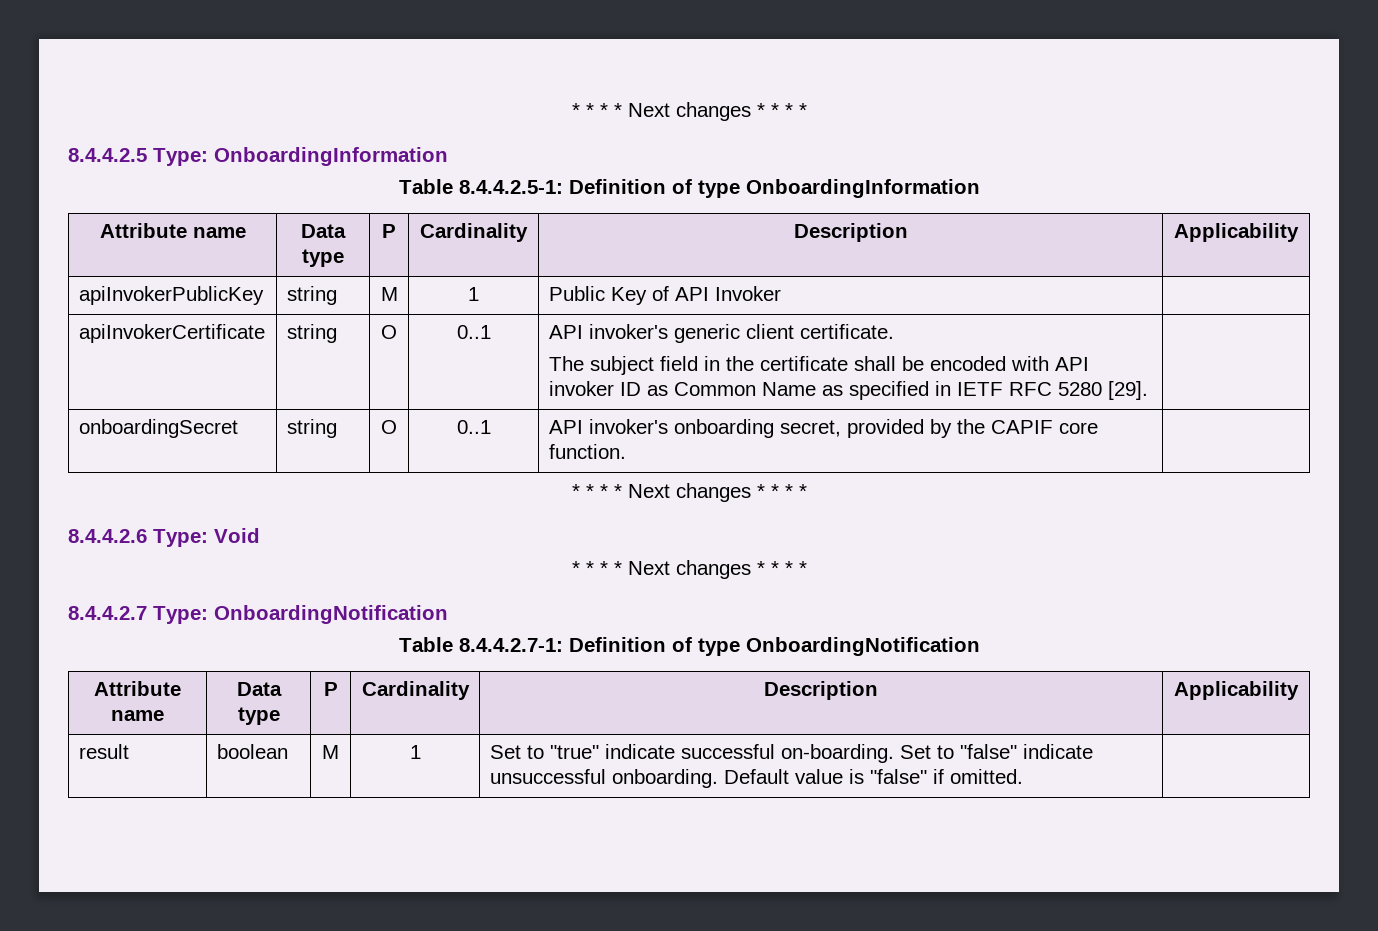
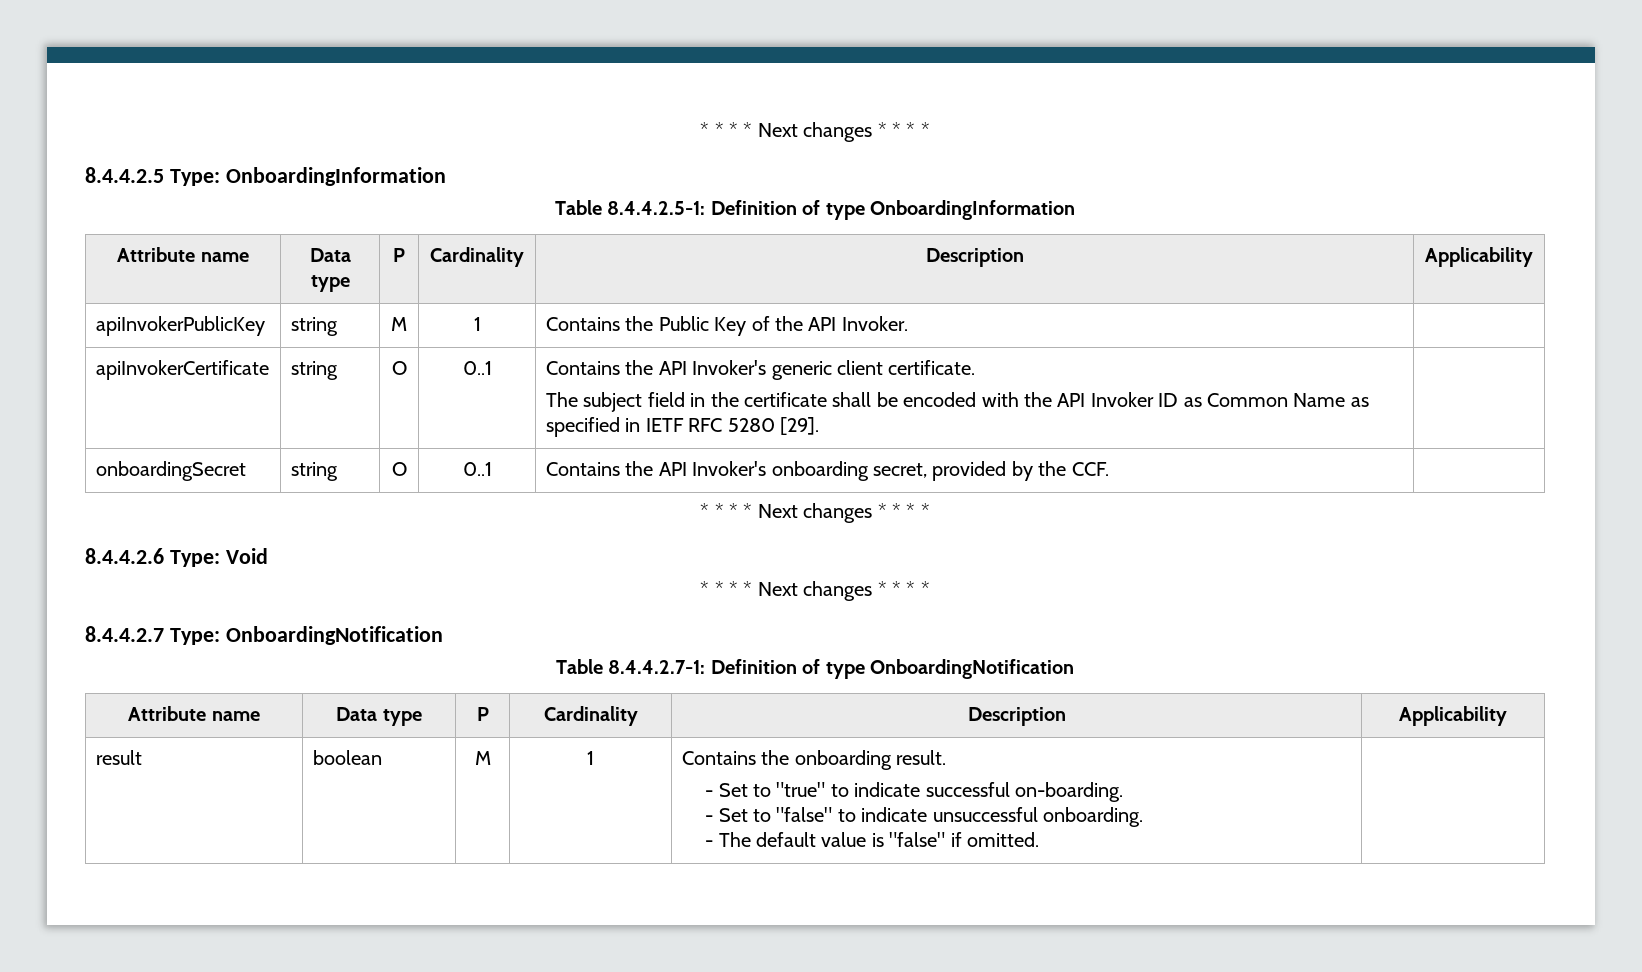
(479, 294) none -> [545,316,654,331] Contains the
[674,286,781,301] API Invoker -> [774,316,908,331] the API Invoker.
[548,324,668,339] API invoker's -> [545,360,767,375] Contains the API Invoker's
[1054,357,1089,371] [548,381,614,396] API invoker -> [1023,392,1154,407] the API Invoker
[548,419,668,434] API invoker's -> [545,461,767,476] Contains the API Invoker's
[990,420,1098,434] [548,444,626,459] CAPIF core function. -> [1071,462,1110,476] CCF.
(421, 752) none -> [681,750,947,770] [705,790,714,797] Contains the onboarding result. // -
(599, 752) none -> [830,784,849,797] to
(894, 753) none -> [705,815,714,822] // -
(1017, 751) none -> [837,809,856,822] to
[723,769,789,784] Default -> [705,832,817,847] // - The default

